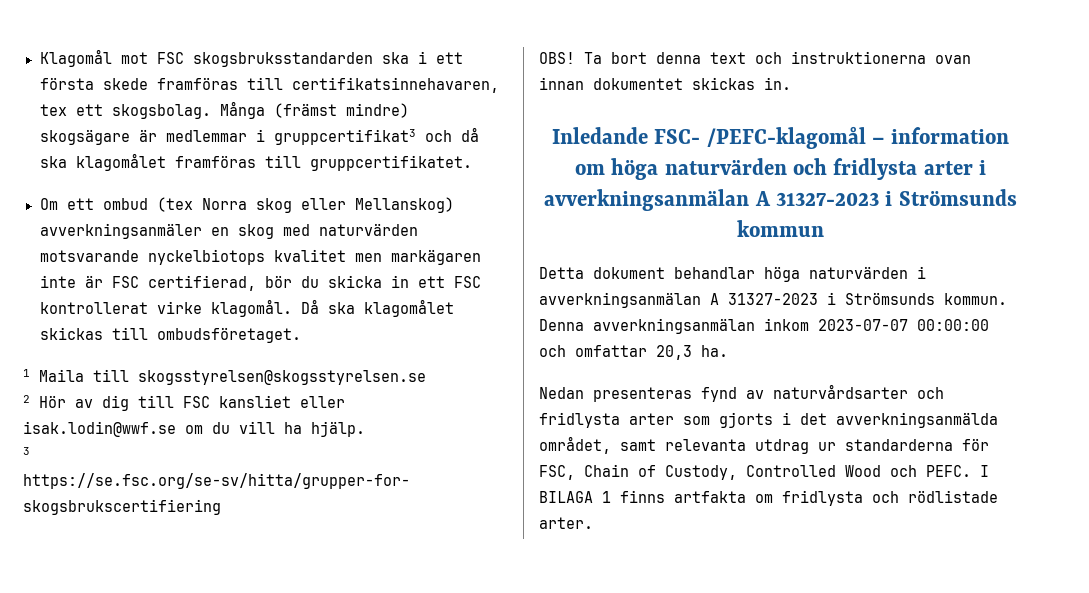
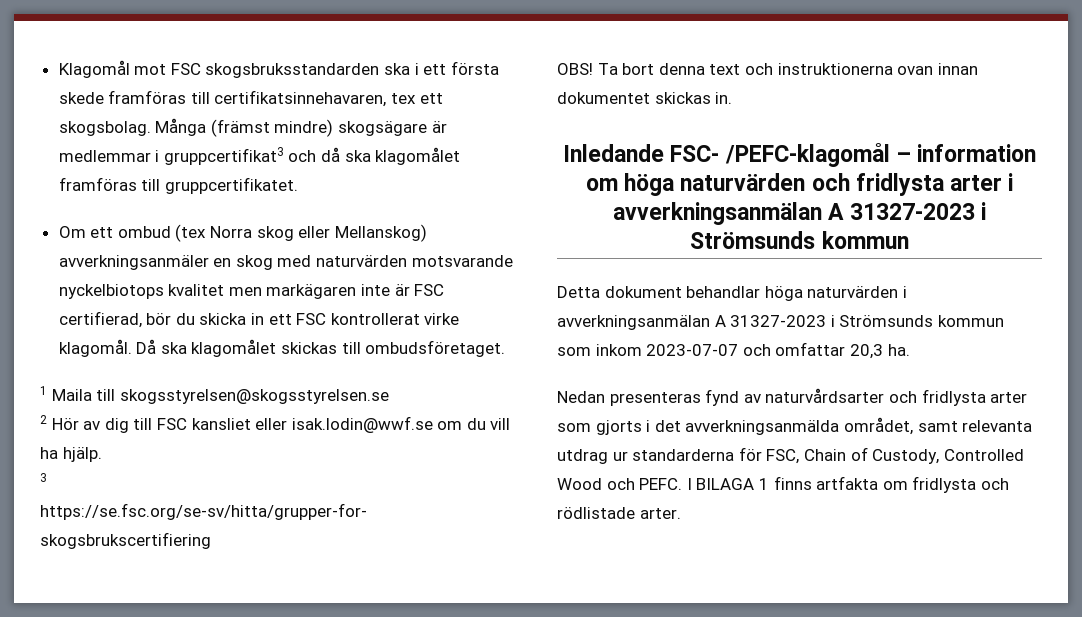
[944,293,1007,305] [539,318,755,334] kommun. Denna avverkningsanmälan -> [937,315,1004,327] [557,347,591,356] kommun som
[917,319,989,331] 00:00:00 -> (739, 350) none

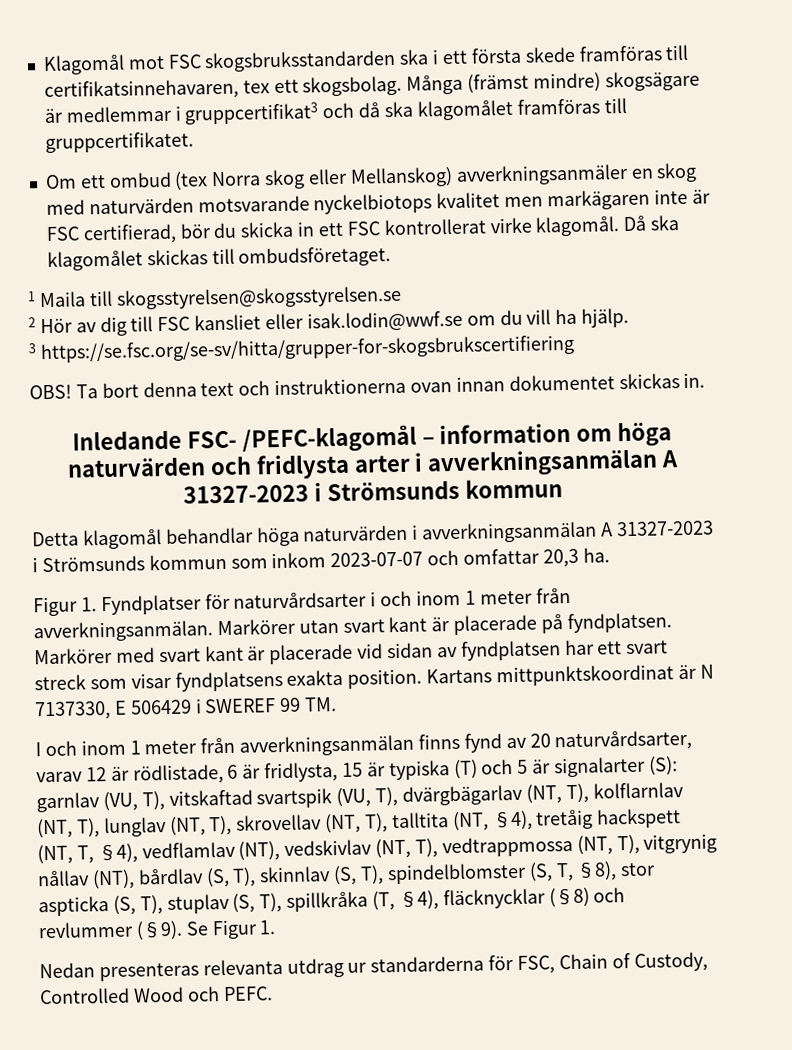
[604,286,682,298] dokument -> [82,529,162,550] klagomål
[557,388,1028,406] [557,417,958,435] Nedan presenteras fynd av naturvårdsarter och fridlysta arter som gjorts i det avverkningsanmälda området, samt -> [33,588,571,617] [33,612,672,643] [34,639,669,665] [34,664,714,692] [35,697,338,721] [35,729,693,757] [36,756,678,785] [36,782,684,813] [37,808,682,839] [37,833,718,865] [37,861,657,890] [38,887,626,917] [38,919,277,941] [39,962,199,982] Figur 1. Fyndplatser för naturvårdsarter i och inom 1 meter från avverkningsanmälan. Markörer utan svart kant är placerade på fyndplatsen. Markörer med svart kant är placerade vid sidan av fyndplatsen har ett svart streck som visar fyndplatsens exakta position. Kartans mittpunktskoordinat är N 7137330, E 506429 i SWEREF 99 TM. // I och inom 1 meter från avverkningsanmälan finns fynd av 20 naturvårdsarter, varav 12 är rödlistade, 6 är fridlysta, 15 är typiska (T) och 5 är signalarter (S): garnlav (VU, T), vitskaftad svartspik (VU, T), dvärgbägarlav (NT, T), kolflarnlav (NT, T), lunglav (NT, T), skrovellav (NT, T), talltita (NT, §4), tretåig hackspett (NT, T, §4), vedflamlav (NT), vedskivlav (NT, T), vedtrappmossa (NT, T), vitgrynig nållav (NT), bårdlav (S, T), skinnlav (S, T), spindelblomster (S, T, §8), stor aspticka (S, T), stuplav (S, T), spillkråka (T, §4), fläcknycklar (§8) och revlummer (§9). Se Figur 1. // Nedan presenteras
[686,476,1009,493] [557,507,681,519] I BILAGA 1 finns artfakta om fridlysta och rödlistade arter. -> (273, 994) none

